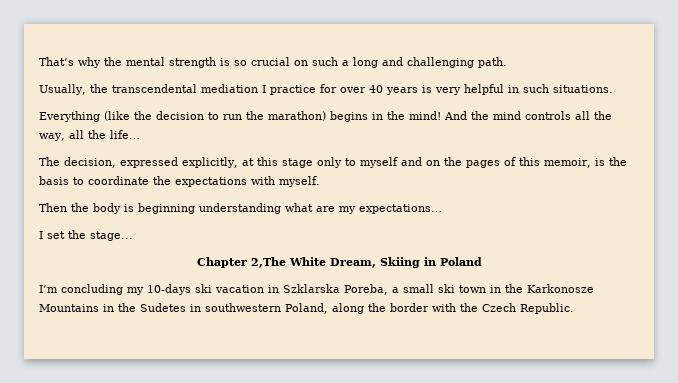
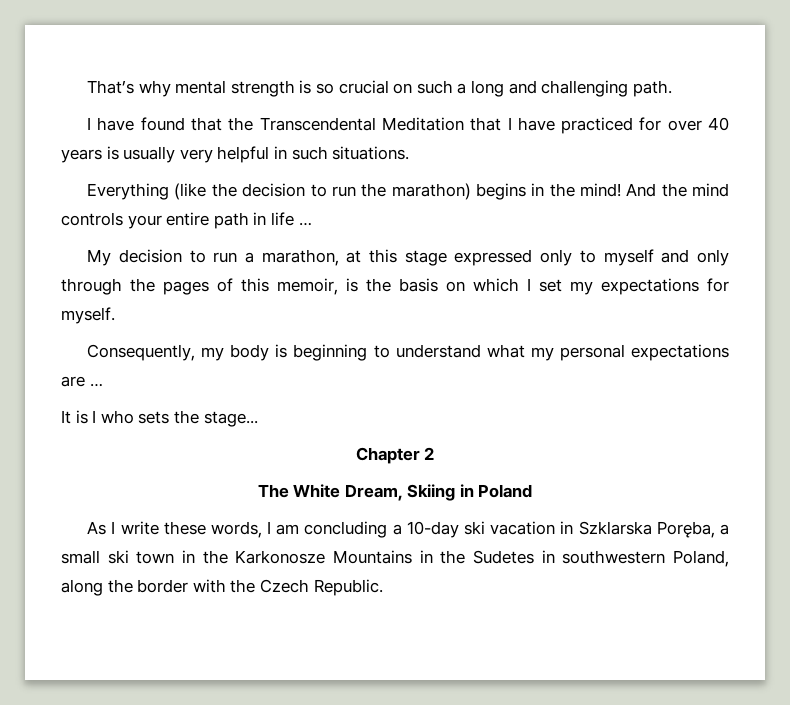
[104,57,122,66] the -> (171, 88) none
[39,84,316,95] Usually, the transcendental mediation I practice -> [87,117,634,134] I have found that the Transcendental Meditation that I have practiced
(432, 89) none -> [123,146,176,163] usually
[575,111,612,120] [39,130,140,141] [39,157,238,168] all the way, all the life… // The decision, expressed explicitly, -> [127,212,312,229] [87,249,339,266] your entire path in life … // My decision to run a marathon,
(313, 163) none -> [454,249,533,266] expressed
[425,160,440,166] on -> [697,249,729,266] [61,278,122,295] only through
[73,176,275,187] to coordinate the expectations with -> [446,278,729,295] on which I set my expectations for
[39,203,89,212] Then the -> [87,344,225,361] Consequently, my
[199,203,442,214] [39,231,65,239] understanding what are my expectations… // I set -> [373,344,729,361] [61,376,103,387] [61,410,170,424] to understand what my personal expectations are … // It is I who sets
[250,257,286,268] 2,The -> [424,447,435,460] [257,484,289,498] 2 // The
[39,284,191,295] I’m concluding my 10-days -> [87,521,459,538] As I write these words, I am concluding a 10-day
[344,284,388,295] Poreba, -> [656,521,715,538] Poręba,

